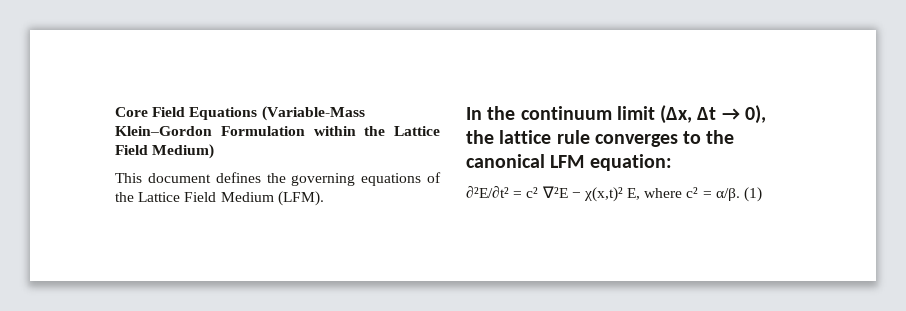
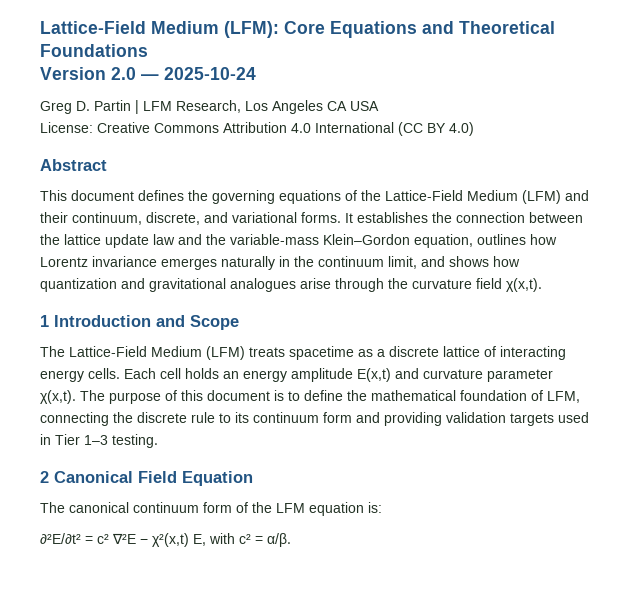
[115,106,365,121] [115,126,440,136] [115,144,215,159] Core Field Equations (Variable-Mass Klein–Gordon Formulation within the Lattice Field Medium) -> [40,21,555,38] [40,44,148,57] [40,67,256,80] [40,100,379,114] [40,122,474,136] [40,159,107,171] Lattice-Field Medium (LFM): Core Equations and Theoretical Foundations // Version 2.0 — 2025-10-24 // Greg D. Partin | LFM Research, Los Angeles CA USA // License: Creative Commons Attribution 4.0 International (CC BY 4.0) // Abstract
[138,191,324,206] [466,105,766,124] [466,130,735,147] [466,154,672,171] Lattice Field Medium (LFM). // In the continuum limit (Δx, Δt → 0), the lattice rule converges to the canonical LFM equation: -> [385,190,589,204] [40,212,583,225] [40,234,557,248] [40,256,520,270] [40,278,542,292] [40,315,239,330] [40,346,566,360] [40,368,553,382] [40,390,580,404] [40,412,589,426] [40,434,158,448] [40,471,253,486] [40,502,382,516] Lattice-Field Medium (LFM) and their continuum, discrete, and variational forms. It establishes the connection between the lattice update law and the variable-mass Klein–Gordon equation, outlines how Lorentz invariance emerges naturally in the continuum limit, and shows how quantization and gravitational analogues arise through the curvature field χ(x,t). // 1 Introduction and Scope // The Lattice-Field Medium (LFM) treats spacetime as a discrete lattice of interacting energy cells. Each cell holds an energy amplitude E(x,t) and curvature parameter χ(x,t). The purpose of this document is to define the mathematical foundation of LFM, connecting the discrete rule to its continuum form and providing validation targets used in Tier 1–3 testing. // 2 Canonical Field Equation // The canonical continuum form of the LFM equation is:
[583,187,683,202] χ(x,t)² E, where -> [152,533,235,547] χ²(x,t) E, with
[744,187,763,202] (1) -> (291, 540) none

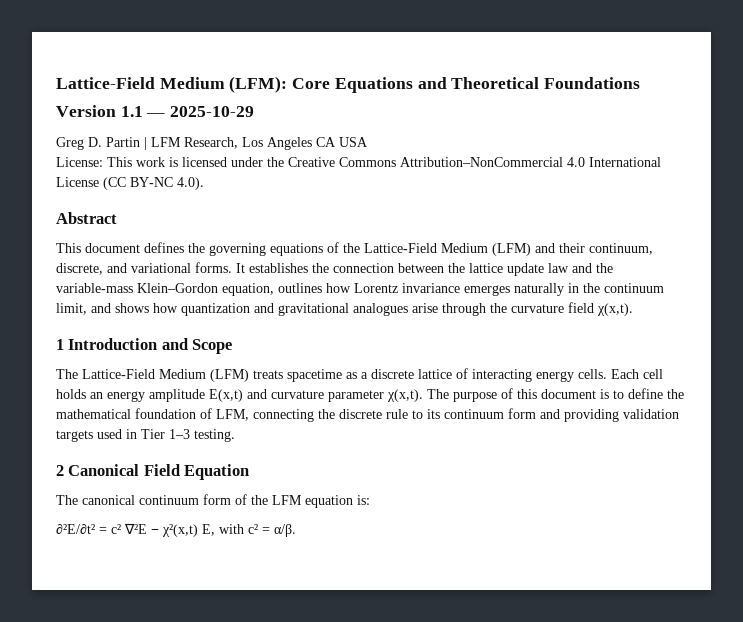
[111,67,256,80] 2.0 — 2025-10-24 -> [120,106,255,117] 1.1 — 2025-10-29
(93, 127) none -> [107,157,284,167] This work is licensed under the
[223,122,287,133] Attribution -> [400,157,563,167] Attribution–NonCommercial
[398,122,474,136] (CC BY 4.0) -> [56,177,204,190] License (CC BY-NC 4.0).

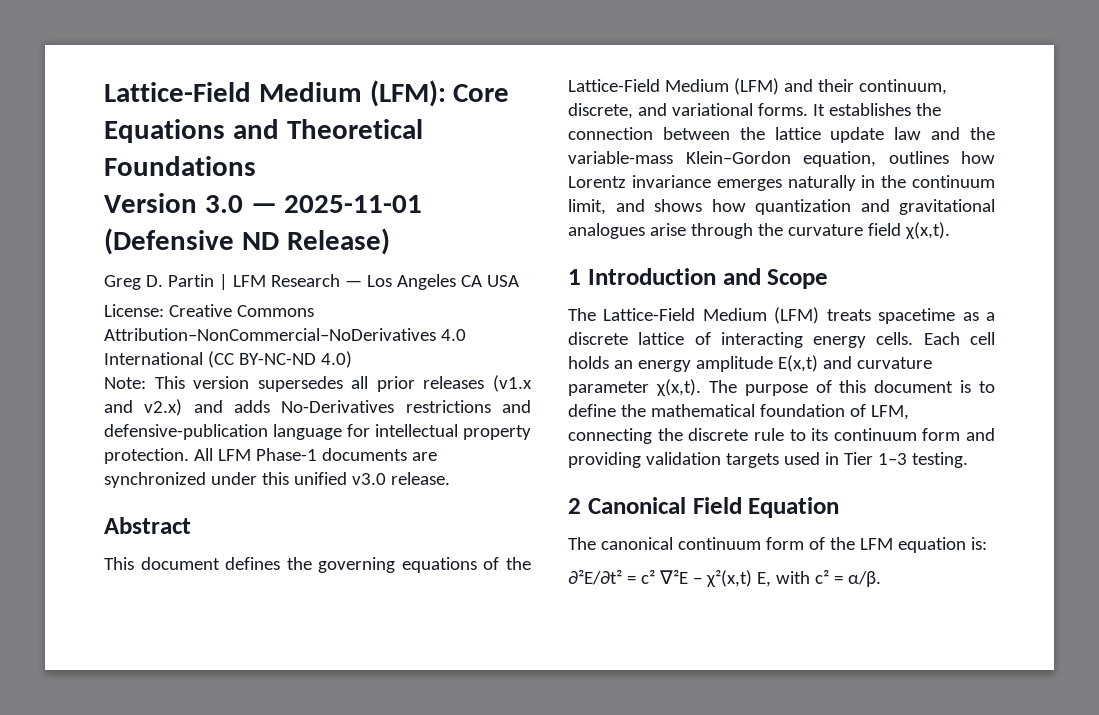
[120,106,255,117] 1.1 — 2025-10-29 -> [204,195,423,213] [104,228,390,255] 3.0 — 2025-11-01 (Defensive ND Release)
[184,137,238,149] Research, -> [270,274,362,287] Research —
[107,157,284,167] This work is licensed under the -> (164, 310) none
[400,157,563,167] Attribution–NonCommercial -> [104,328,436,341] Attribution–NonCommercial–NoDerivatives
[56,177,204,190] License (CC BY-NC 4.0). -> [207,351,352,368] [104,375,532,392] [104,399,531,416] [104,424,531,440] [104,448,437,464] [104,472,450,488] (CC BY-NC-ND 4.0) // Note: This version supersedes all prior releases (v1.x and v2.x) and adds No-Derivatives restrictions and defensive-publication language for intellectual property protection. All LFM Phase-1 documents are synchronized under this unified v3.0 release.

